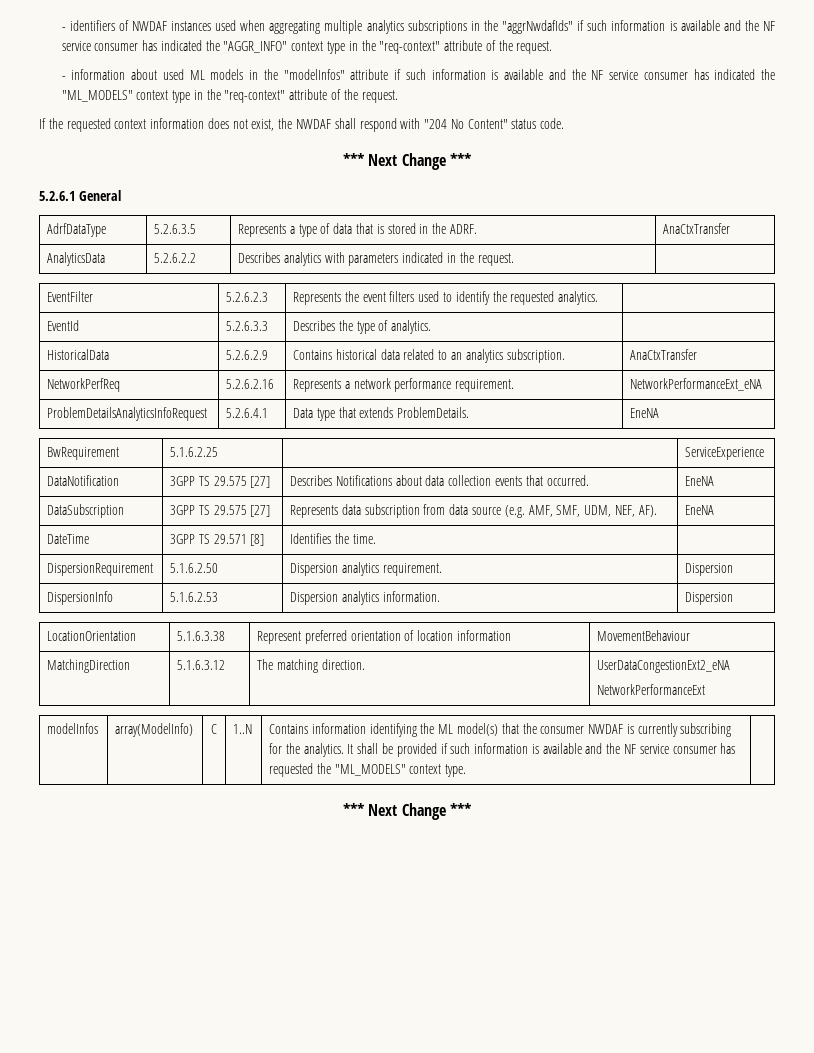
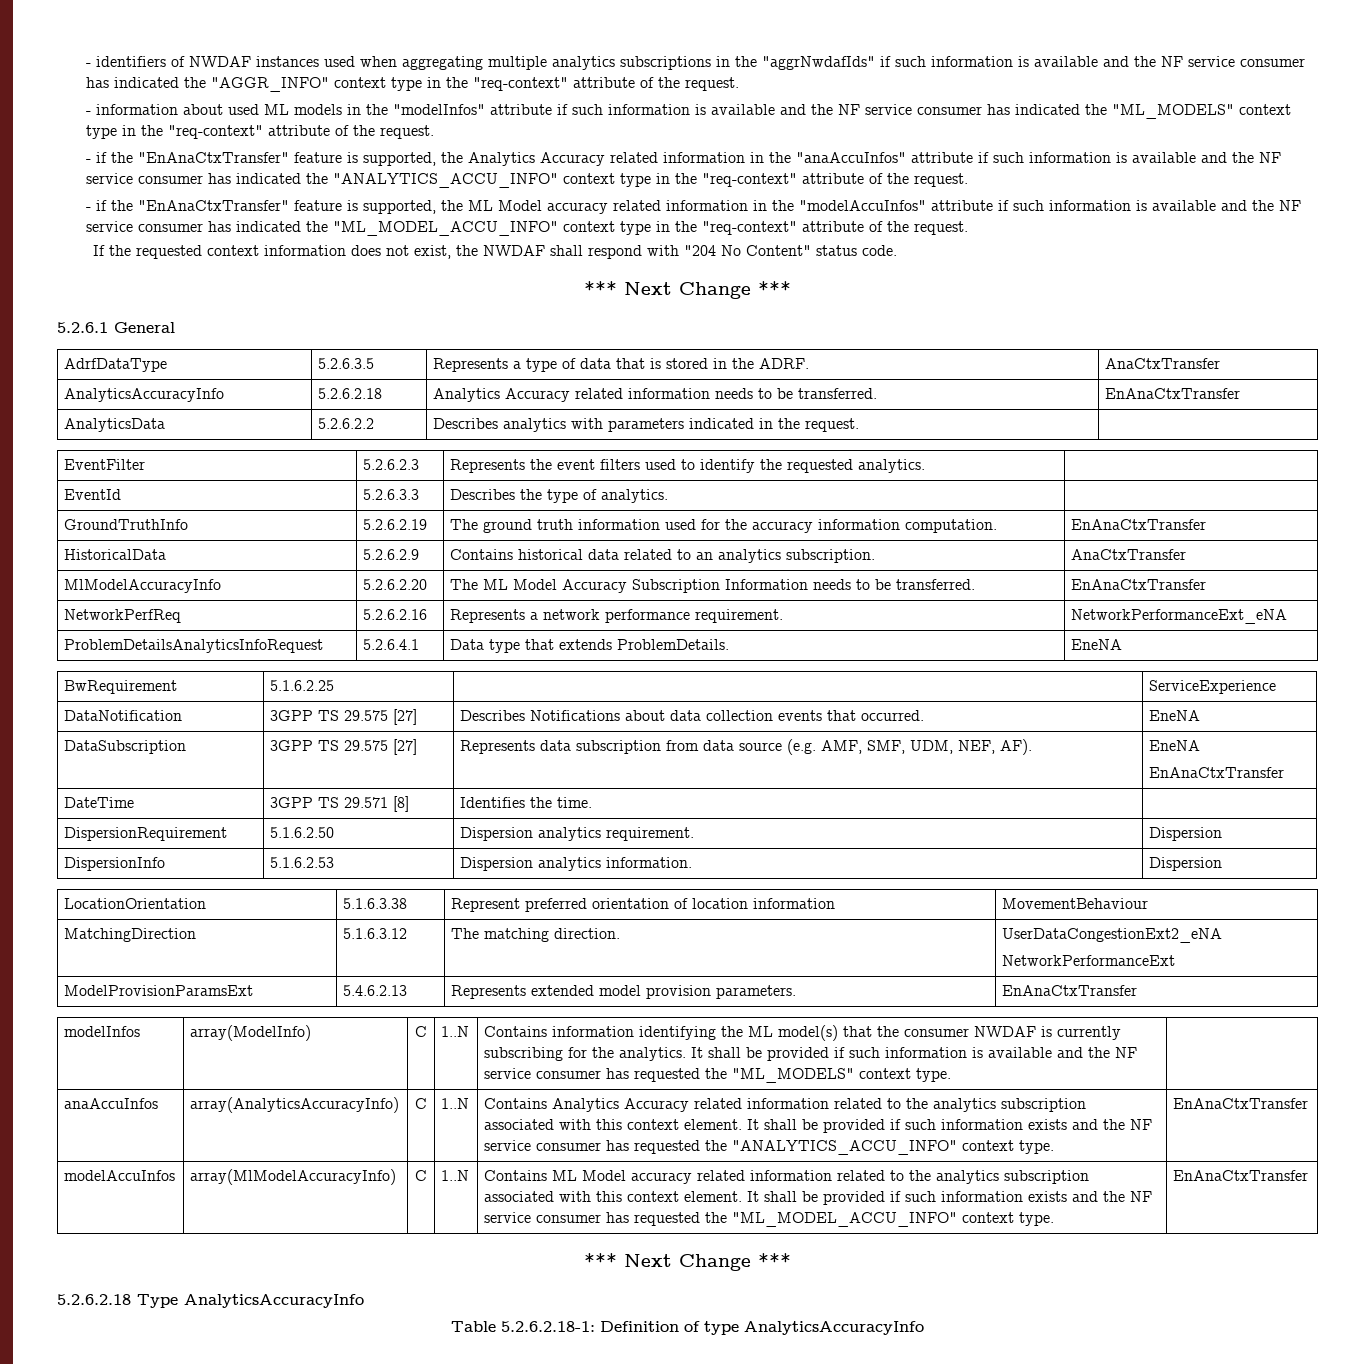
(398, 96) none -> [86,152,1282,166] [86,173,969,188] [86,200,1302,214] [86,221,969,236] // - if the "EnAnaCtxTransfer" feature is supported, the Analytics Accuracy related information in the "anaAccuInfos" attribute if such information is available and the NF service consumer has indicated the "ANALYTICS_ACCU_INFO" context type in the "req-context" attribute of the request. // - if the "EnAnaCtxTransfer" feature is supported, the ML Model accuracy related information in the "modelAccuInfos" attribute if such information is available and the NF service consumer has indicated the "ML_MODEL_ACCU_INFO" context type in the "req-context" attribute of the request.
(731, 228) none -> [64,388,225,402] [318,388,383,399] [433,388,878,402] [1105,388,1241,399] // AnalyticsAccuracyInfo | 5.2.6.2.18 | Analytics Accuracy related information needs to be transferred. | EnAnaCtxTransfer
(432, 327) none -> [64,519,189,530] [363,519,428,530] [450,519,998,533] [1071,519,1207,530] // GroundTruthInfo | 5.2.6.2.19 | The ground truth information used for the accuracy information computation. | EnAnaCtxTransfer
(698, 354) none -> [64,579,222,593] [363,579,428,590] [450,579,976,593] [1071,579,1207,590] // MlModelAccuracyInfo | 5.2.6.2.20 | The ML Model Accuracy Subscription Information needs to be transferred. | EnAnaCtxTransfer
(715, 510) none -> [1149,767,1285,778] // EnAnaCtxTransfer
(706, 689) none -> [64,985,254,996] [343,985,408,996] [451,985,797,999] [1002,985,1138,996] // ModelProvisionParamsExt | 5.4.6.2.13 | Represents extended model provision parameters. | EnAnaCtxTransfer
[343,803,472,820] // *** Next Change *** -> [64,1098,159,1109] [190,1097,400,1113] [415,1098,427,1109] [441,1098,470,1109] [484,1098,1087,1112] [484,1119,1153,1133] [484,1140,1055,1155] [1173,1098,1309,1109] [64,1170,176,1181] [190,1169,397,1185] [415,1170,427,1181] [441,1170,470,1181] [484,1170,1090,1184] [484,1191,1153,1205] [484,1212,1055,1227] [1173,1170,1309,1181] [584,1253,791,1271] [57,1294,364,1308] [451,1321,924,1335] // anaAccuInfos | array(AnalyticsAccuracyInfo) | C | 1..N | Contains Analytics Accuracy related information related to the analytics subscription associated with this context element. It shall be provided if such information exists and the NF service consumer has requested the "ANALYTICS_ACCU_INFO" context type. | EnAnaCtxTransfer // modelAccuInfos | array(MlModelAccuracyInfo) | C | 1..N | Contains ML Model accuracy related information related to the analytics subscription associated with this context element. It shall be provided if such information exists and the NF service consumer has requested the "ML_MODEL_ACCU_INFO" context type. | EnAnaCtxTransfer // *** Next Change *** // 5.2.6.2.18 Type AnalyticsAccuracyInfo // Table 5.2.6.2.18-1: Definition of type AnalyticsAccuracyInfo

